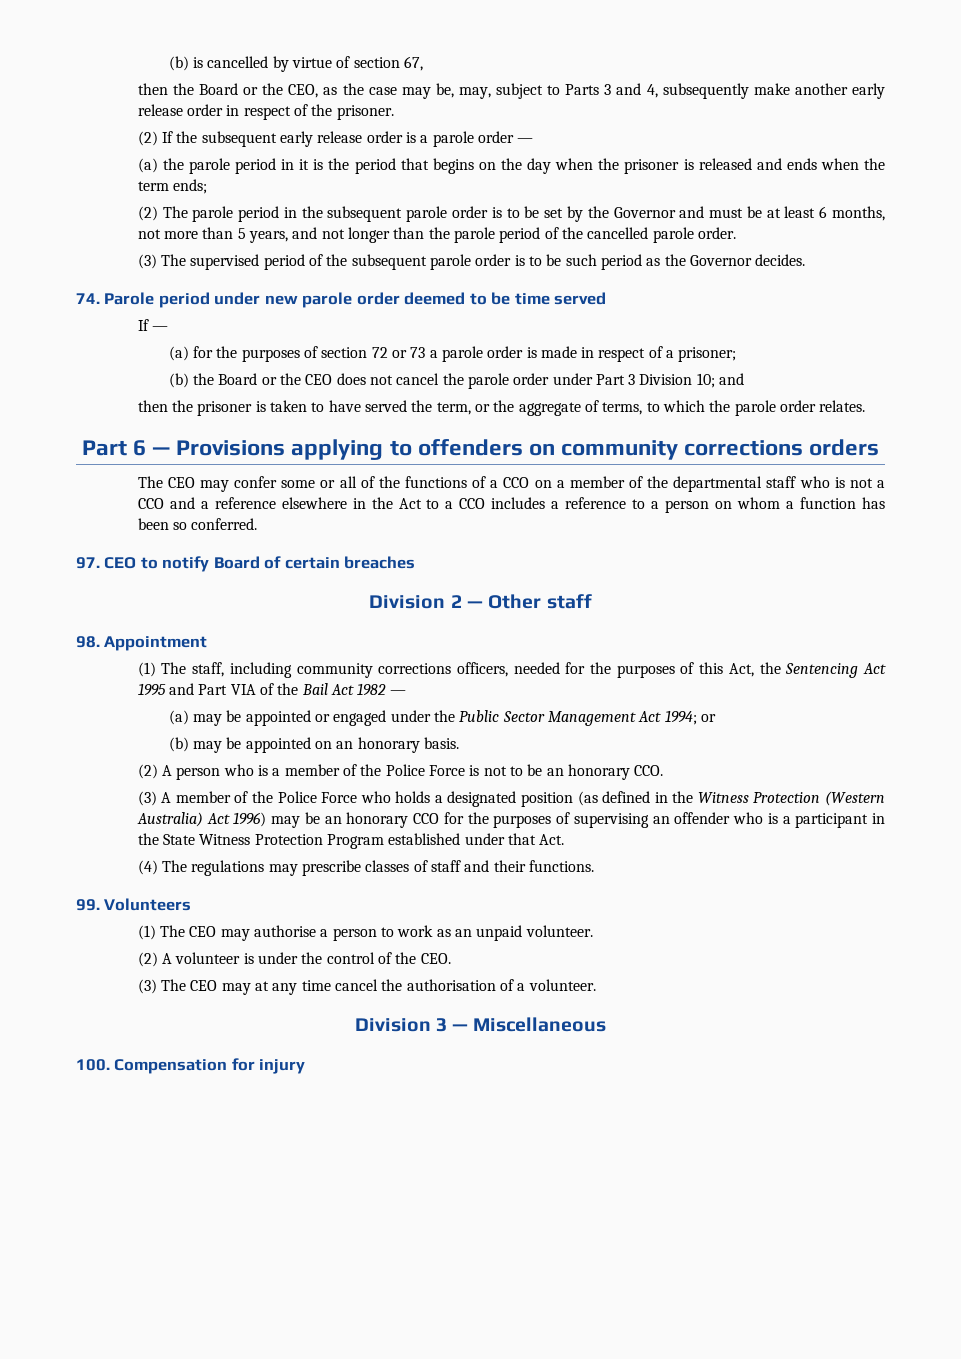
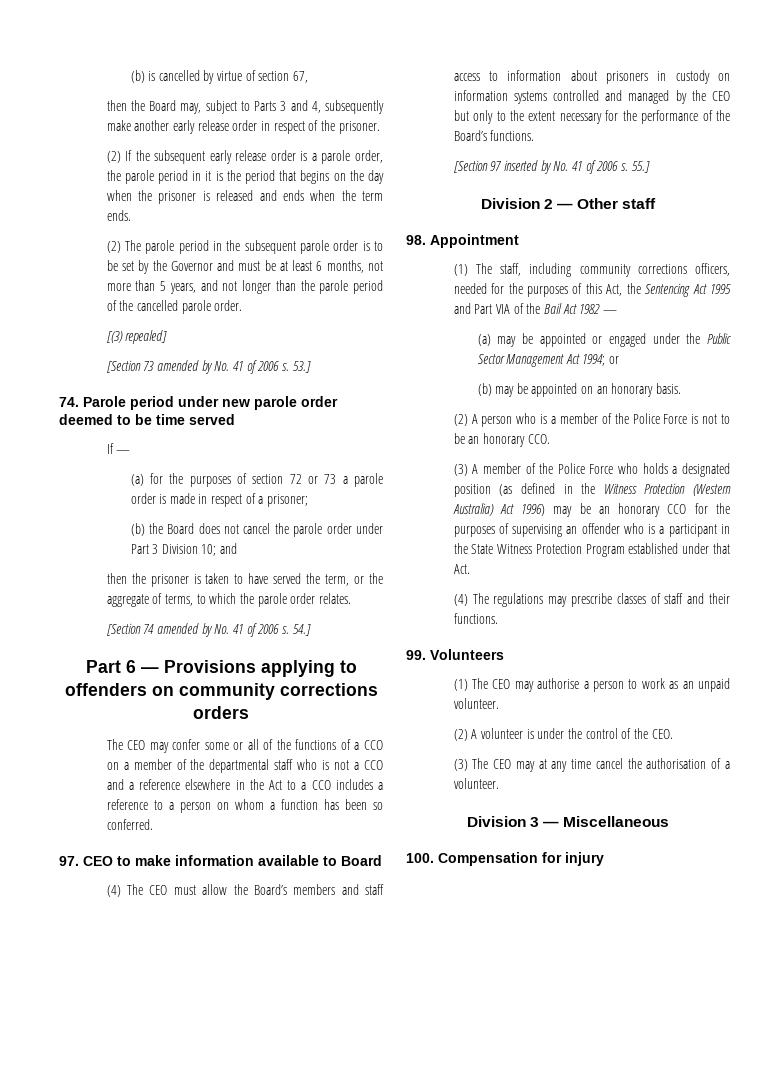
[243,83,454,99] or the CEO, as the case may be, -> (177, 105) none
[477,131,534,143] [137,158,158,173] order — // (a) -> [355,150,384,163] order,
[173,179,208,194] ends; -> [106,210,131,221] ends.
[137,254,806,270] (3) The supervised period of the subsequent parole order is to be such period as the Governor decides. -> [106,330,168,344] [106,360,311,374] [(3) repealed] // [Section 73 amended by No. 41 of 2006 s. 53.]
[261,373,333,385] or the CEO -> (195, 528) none
(866, 406) none -> [106,623,311,637] // [Section 74 amended by No. 41 of 2006 s. 54.]
[162,556,416,572] notify Board of certain breaches -> [135,855,382,866] [106,884,384,897] [453,70,730,84] [453,90,730,104] [453,110,730,124] [453,130,535,141] [453,160,650,174] make information available to Board // (4) The CEO must allow the Board’s members and staff access to information about prisoners in custody on information systems controlled and managed by the CEO but only to the extent necessary for the performance of the Board’s functions. // [Section 97 inserted by No. 41 of 2006 s. 55.]

